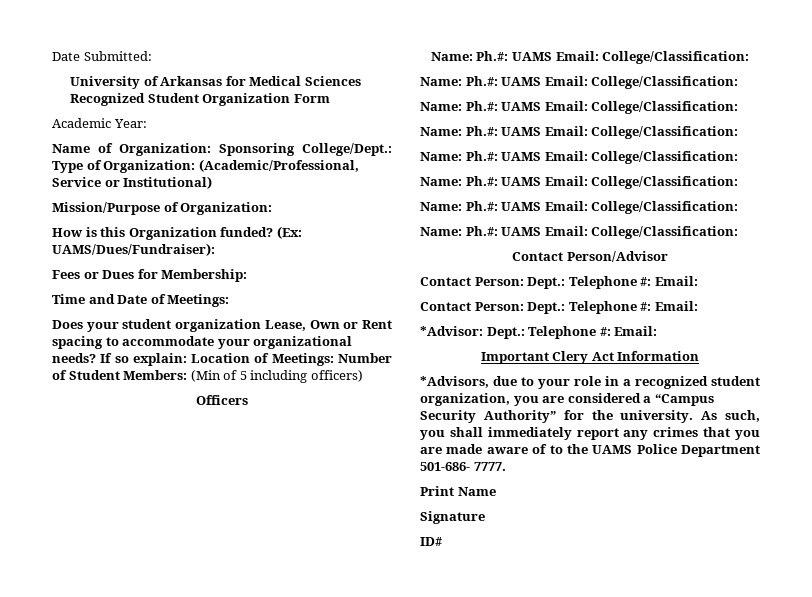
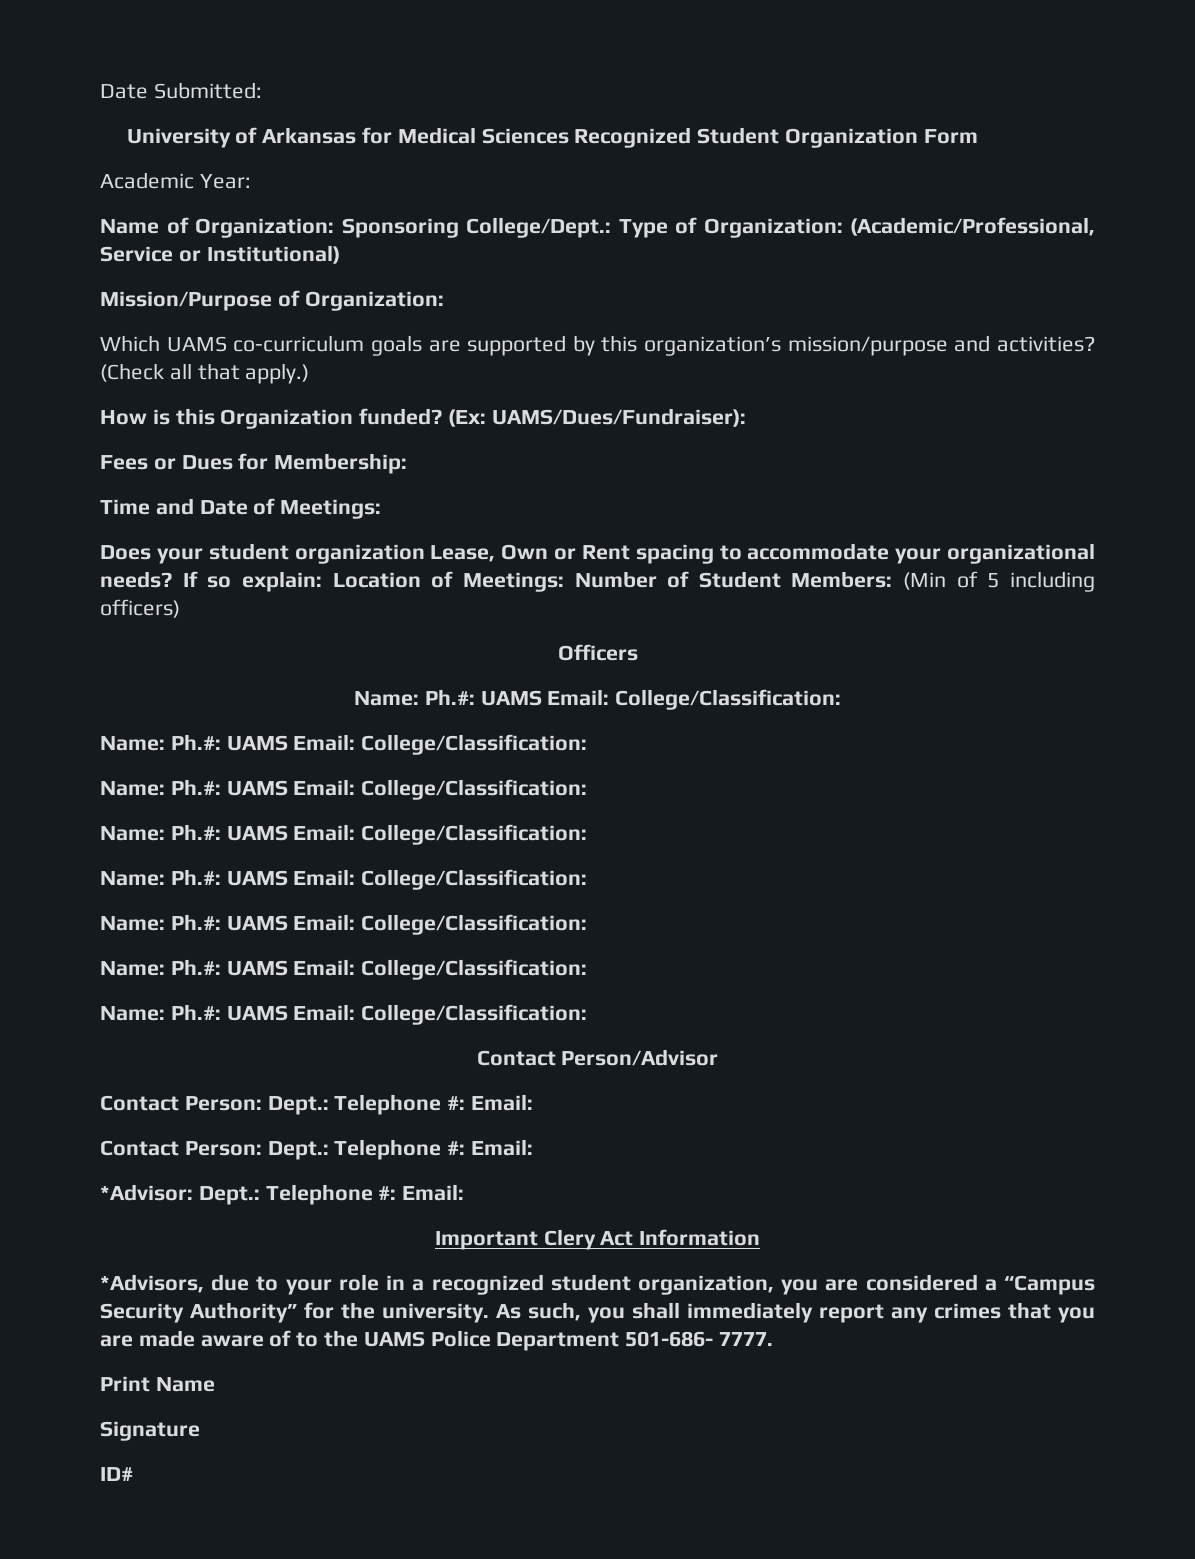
(273, 208) none -> [100,335,1095,356] [100,363,310,384] // Which UAMS co-curriculum goals are supported by this organization’s mission/purpose and activities? (Check all that apply.)

